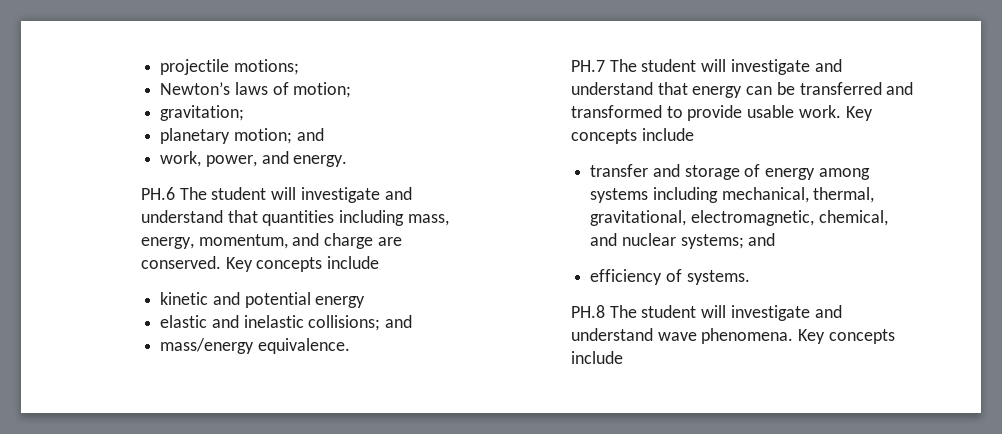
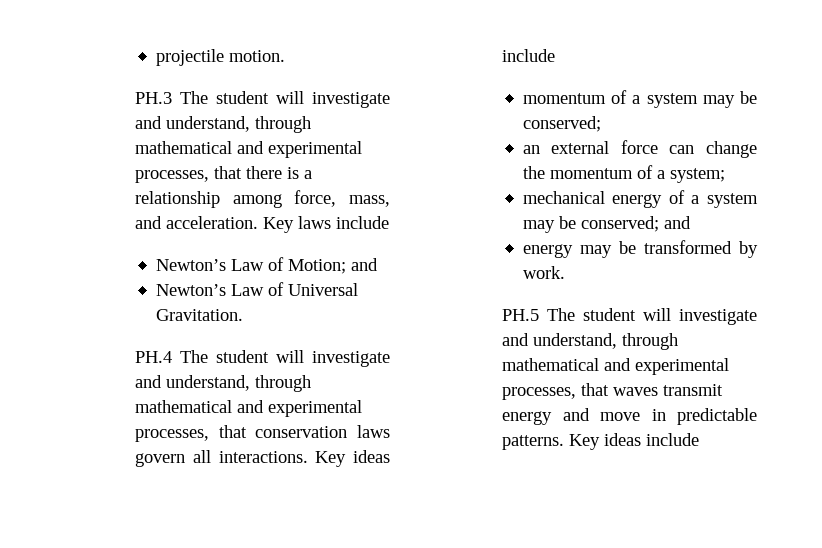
[233,59,299,75] [160,82,352,98] [160,105,245,121] [160,128,324,144] [160,151,348,167] [141,187,412,203] [141,210,449,226] [141,233,402,249] [141,256,380,272] [160,292,366,308] [160,315,413,331] [160,338,350,354] [571,59,842,75] [571,82,914,98] [571,105,873,121] [571,128,694,144] [590,164,870,180] [590,187,875,203] [590,210,888,226] [590,233,776,249] [590,269,750,285] [571,305,842,321] [571,328,895,344] motions; // Newton’s laws of motion; // gravitation; // planetary motion; and // work, power, and energy. // PH.6 The student will investigate and understand that quantities including mass, energy, momentum, and charge are conserved. Key concepts include // kinetic and potential energy // elastic and inelastic collisions; and // mass/energy equivalence. // PH.7 The student will investigate and understand that energy can be transferred and transformed to provide usable work. Key concepts include // transfer and storage of energy among systems including mechanical, thermal, gravitational, electromagnetic, chemical, and nuclear systems; and // efficiency of systems. // PH.8 The student will investigate and understand wave phenomena. Key concepts -> [228,50,285,62] [135,91,390,108] [135,116,312,133] [135,141,363,158] [135,166,313,183] [135,190,390,208] [135,216,390,233] [155,257,378,274] [155,282,358,296] [155,309,243,321] [135,350,390,367] [135,375,312,392] [135,400,363,417] [135,425,390,442] [135,450,390,467] [502,49,556,62] [522,90,757,108] [522,116,601,132] [522,140,757,158] [522,165,725,183] [522,190,758,208] [522,216,691,233] [522,240,758,258] [522,266,565,279] [502,308,757,325] [502,333,679,350] [502,358,730,375] [502,383,724,400] [502,408,757,425] [502,433,642,450] motion. // PH.3 The student will investigate and understand, through mathematical and experimental processes, that there is a relationship among force, mass, and acceleration. Key laws include // Newton’s Law of Motion; and // Newton’s Law of Universal Gravitation. // PH.4 The student will investigate and understand, through mathematical and experimental processes, that conservation laws govern all interactions. Key ideas include // momentum of a system may be conserved; // an external force can change the momentum of a system; // mechanical energy of a system may be conserved; and // energy may be transformed by work. // PH.5 The student will investigate and understand, through mathematical and experimental processes, that waves transmit energy and move in predictable patterns. Key ideas

